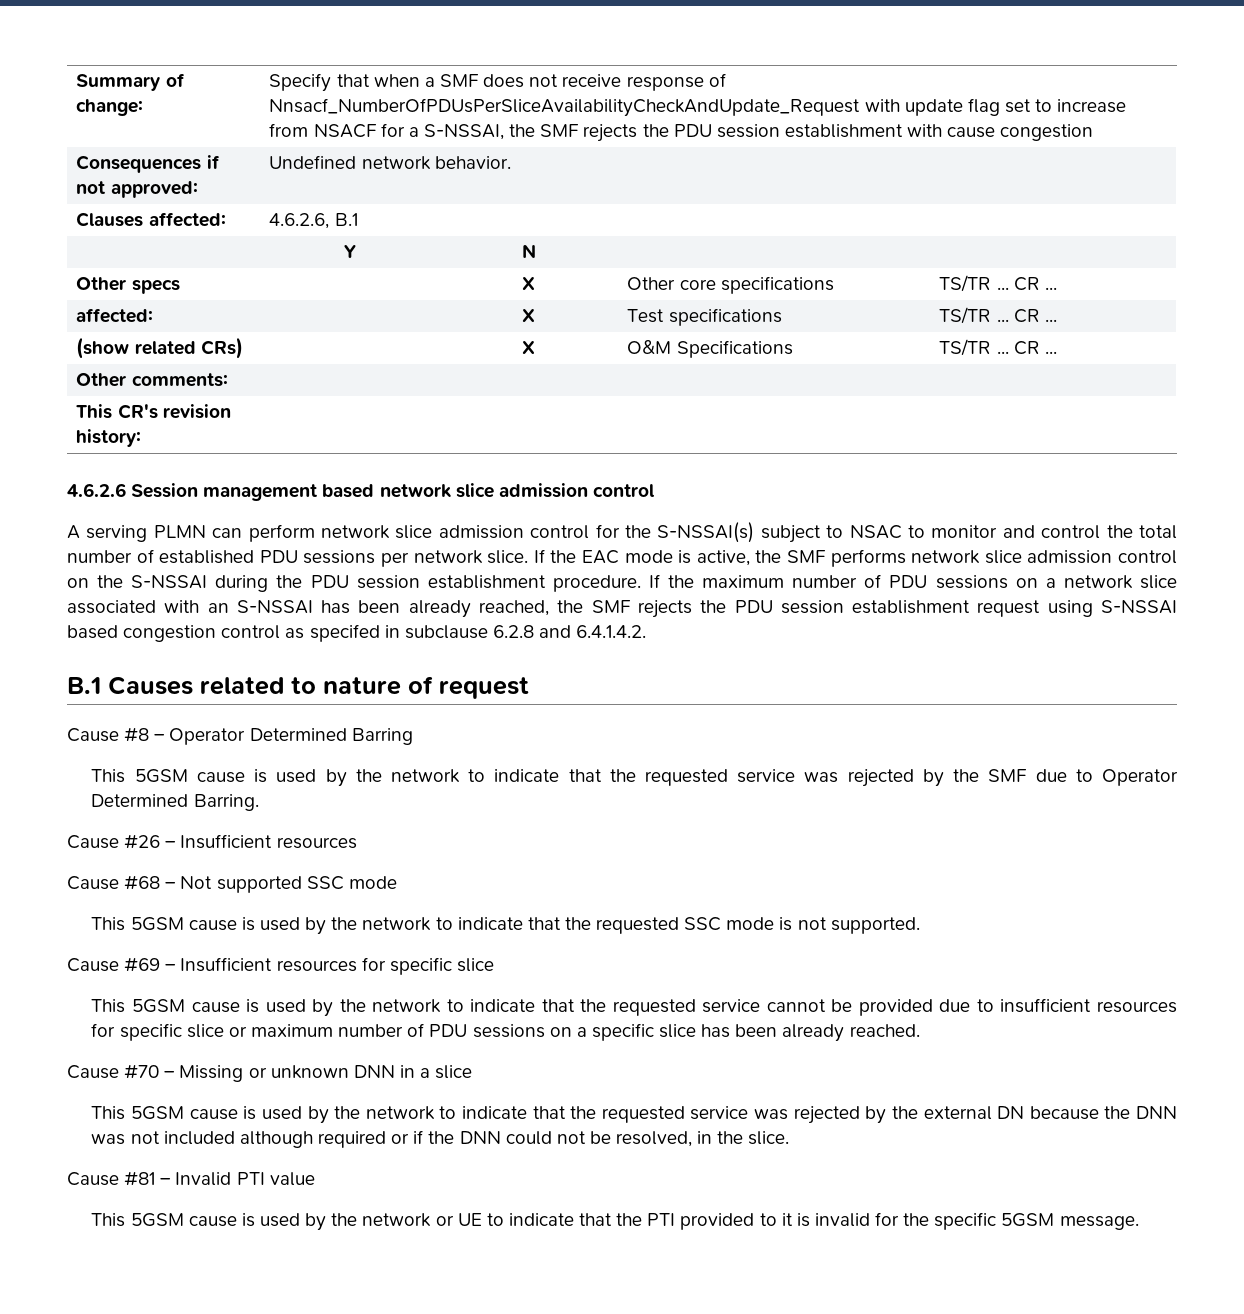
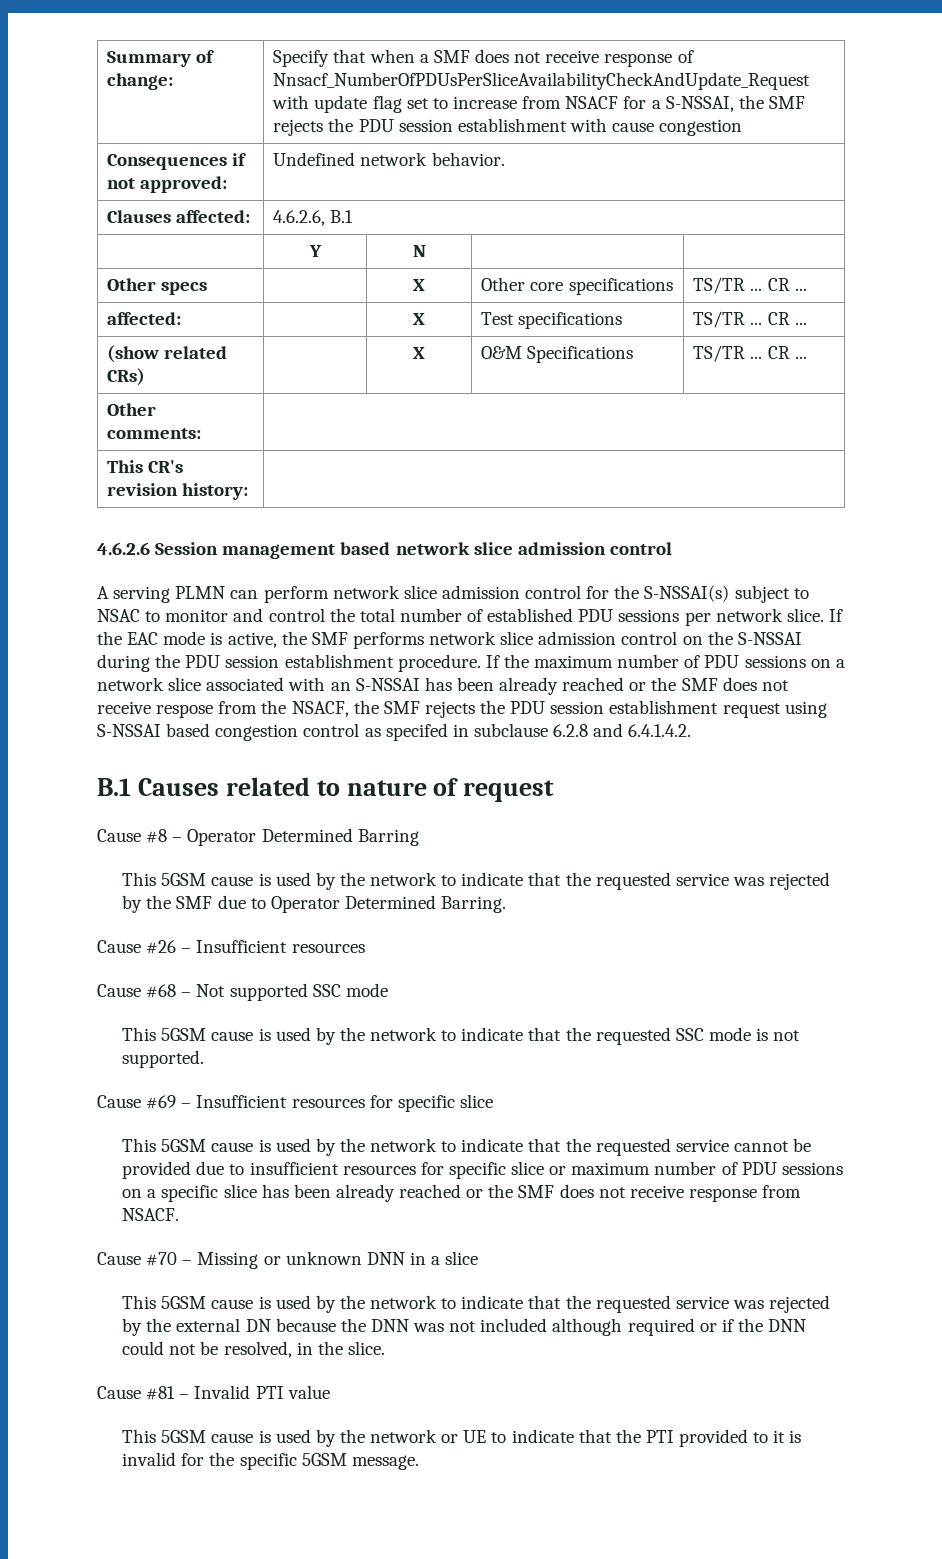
[479,600,550,616] reached, -> [562,677,789,691] [97,700,349,718] reached or the SMF does not receive respose from the NSACF,
[849,1024,920,1037] reached. -> [399,1184,802,1202] [122,1208,180,1221] reached or the SMF does not receive response from NSACF.

